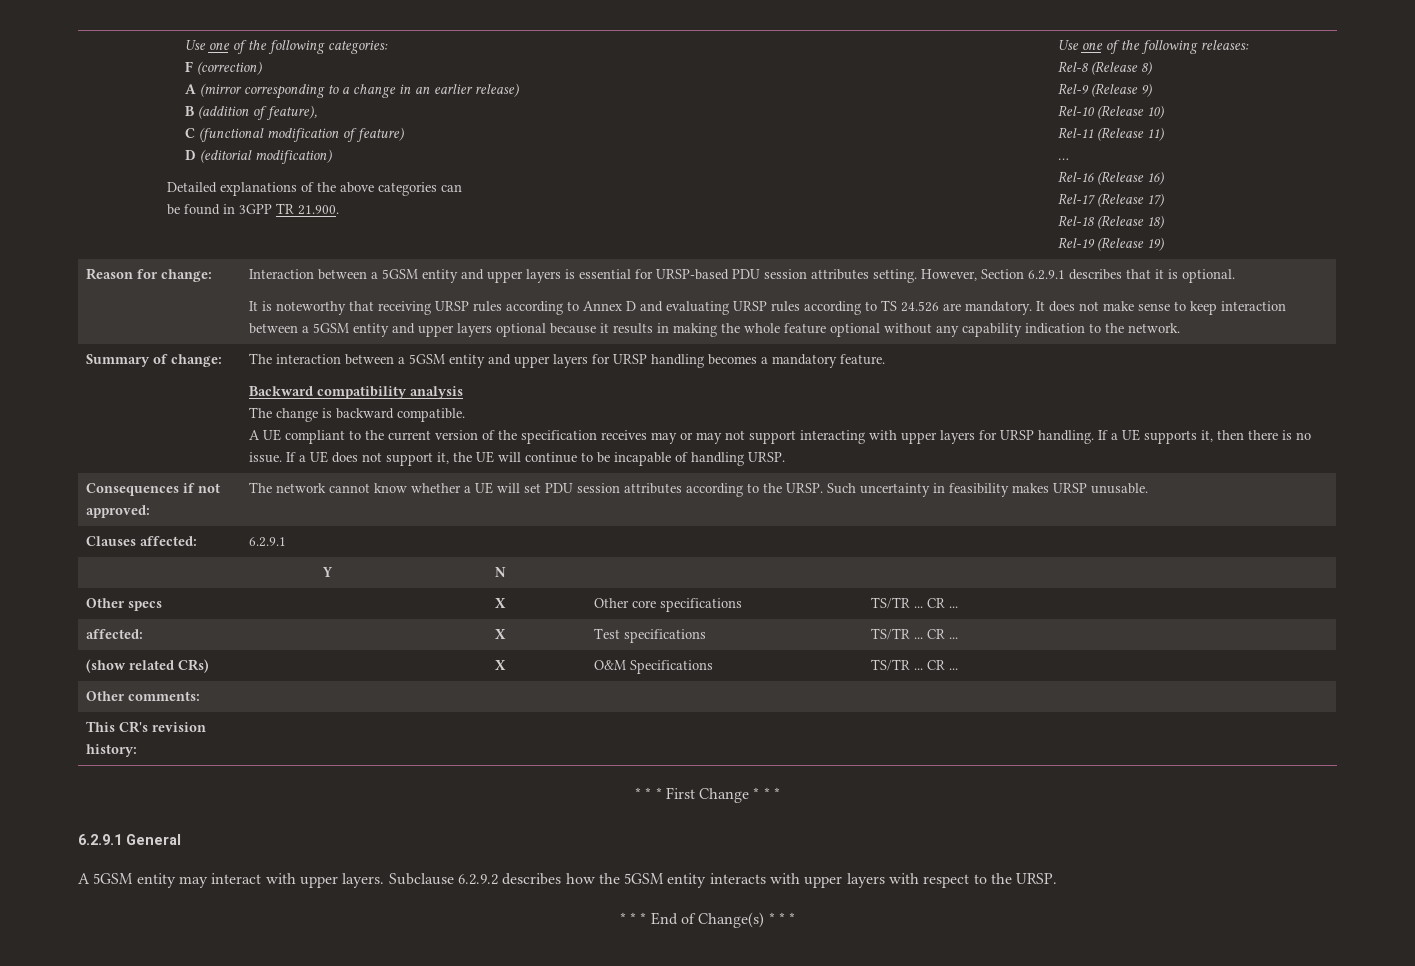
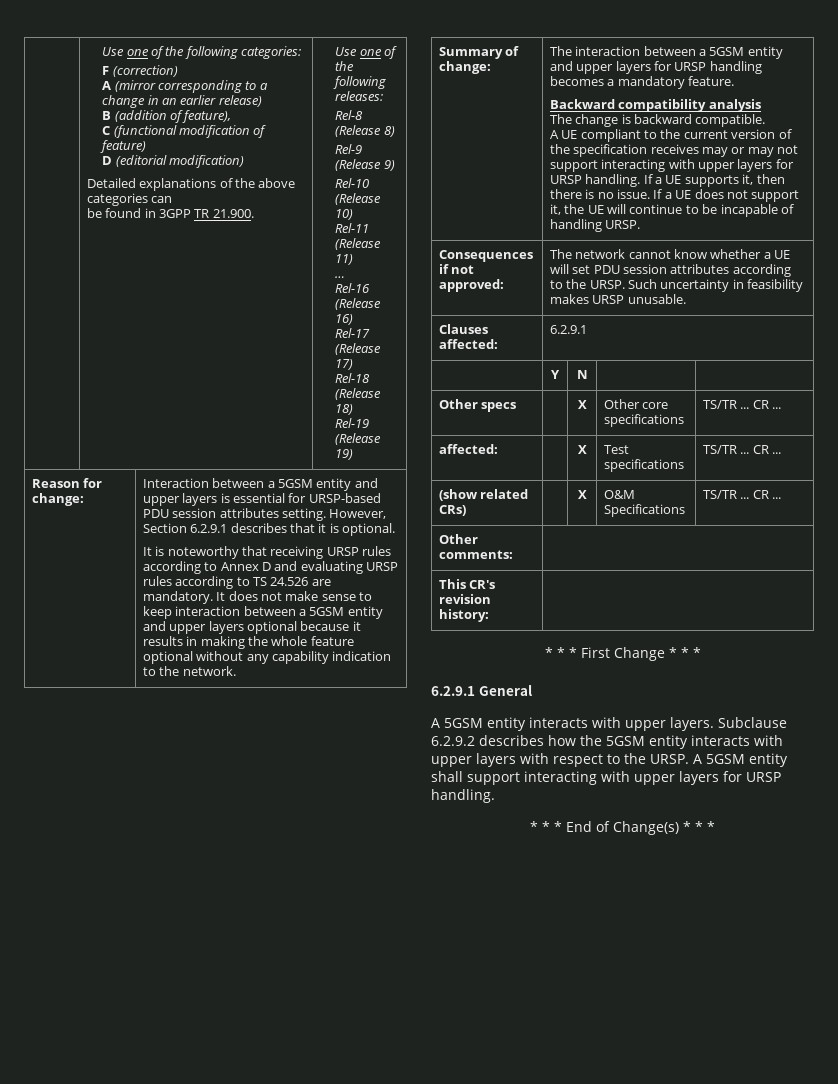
[178,873,262,888] may interact -> [529,717,588,728] interacts
(1058, 878) none -> [692,753,788,767] [431,771,781,785] [431,789,495,803] A 5GSM entity shall support interacting with upper layers for URSP handling.

